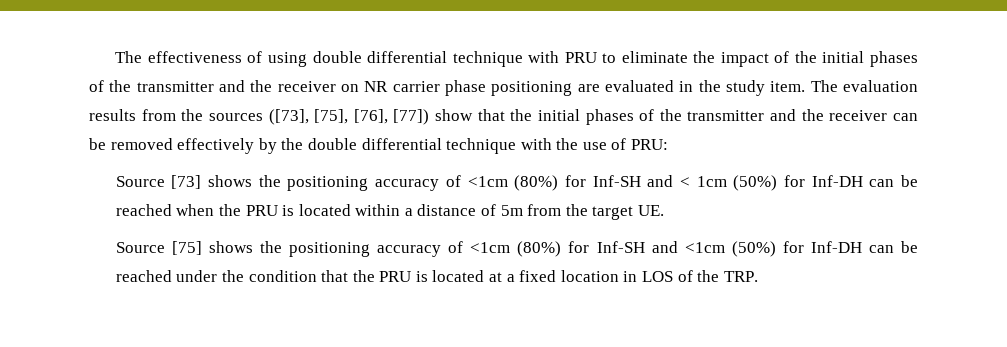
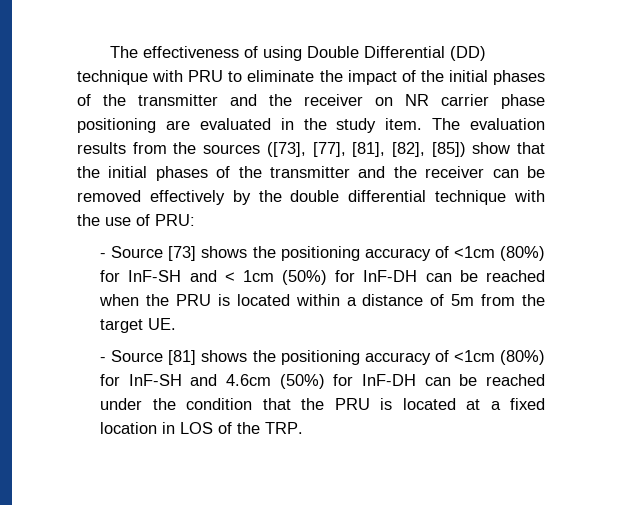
[312,51,448,63] double differential -> [307,46,487,61] Double Differential (DD)
[314,109,430,125] [75], [76], [77]) -> [312,142,466,157] [77], [81], [82], [85])
(669, 144) none -> [100,253,107,258] -
[592,175,641,187] Inf-SH -> [128,270,182,282] InF-SH
[811,175,863,187] Inf-DH -> [363,270,418,282] InF-DH
[115,241,862,257] Source [75] shows the positioning accuracy of <1cm (80%) for Inf-SH and <1cm (50%) for Inf-DH -> [100,350,545,365] [100,374,417,389] - Source [81] shows the positioning accuracy of <1cm (80%) for InF-SH and 4.6cm (50%) for InF-DH

